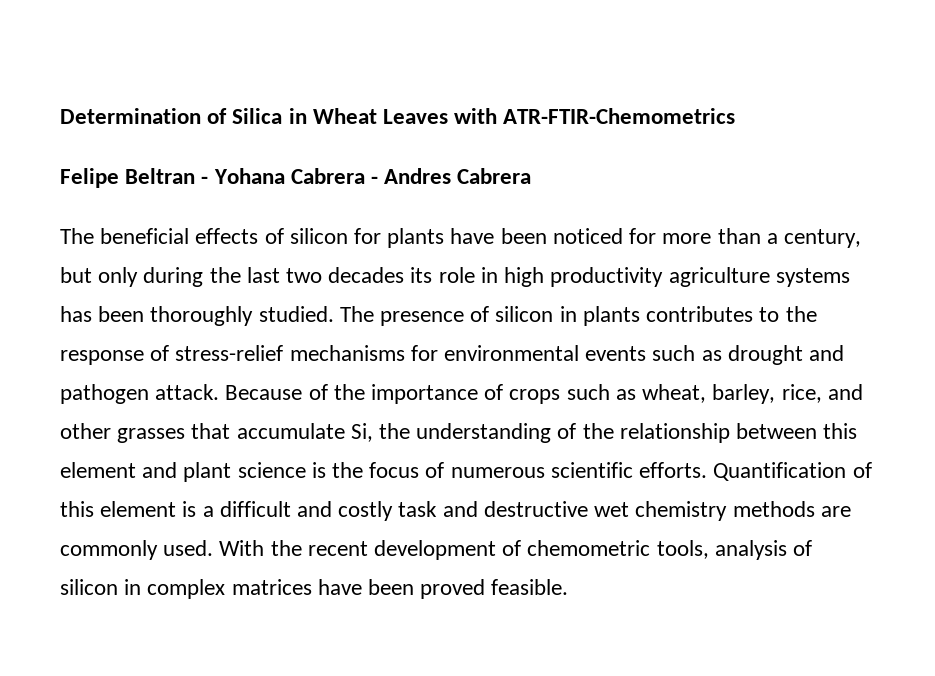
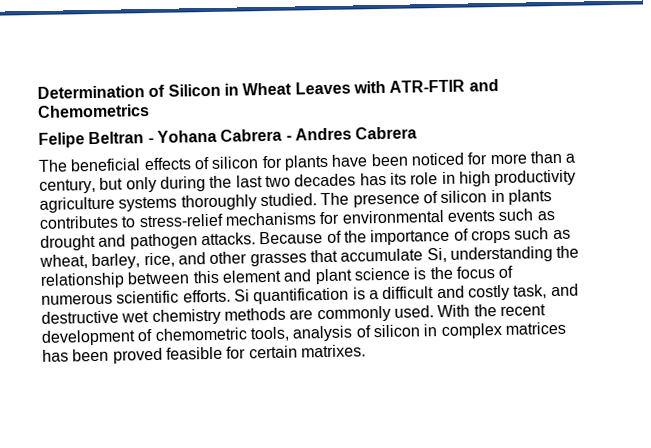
[232,108,283,124] Silica -> [167,83,221,97] Silicon
[503,108,736,124] ATR-FTIR-Chemometrics -> [389,78,499,93] [37,104,150,118] ATR-FTIR and Chemometrics
(405, 275) none -> [359,172,387,186] has
[60,306,145,322] has been -> (178, 204) none
[785,306,817,322] [60,345,170,365] the response of -> (137, 222) none
[155,384,220,400] attack. -> [200,232,256,246] attacks.
[379,423,577,443] the understanding of -> [449,246,553,263] understanding
[713,462,872,481] [60,501,177,517] Quantification of this element -> [233,287,350,305] Si quantification
[398,501,438,517] task -> [513,284,548,299] task,
[317,579,362,595] have -> [42,349,69,362] has
[491,579,569,595] feasible. -> [165,344,366,360] feasible for certain matrixes.

